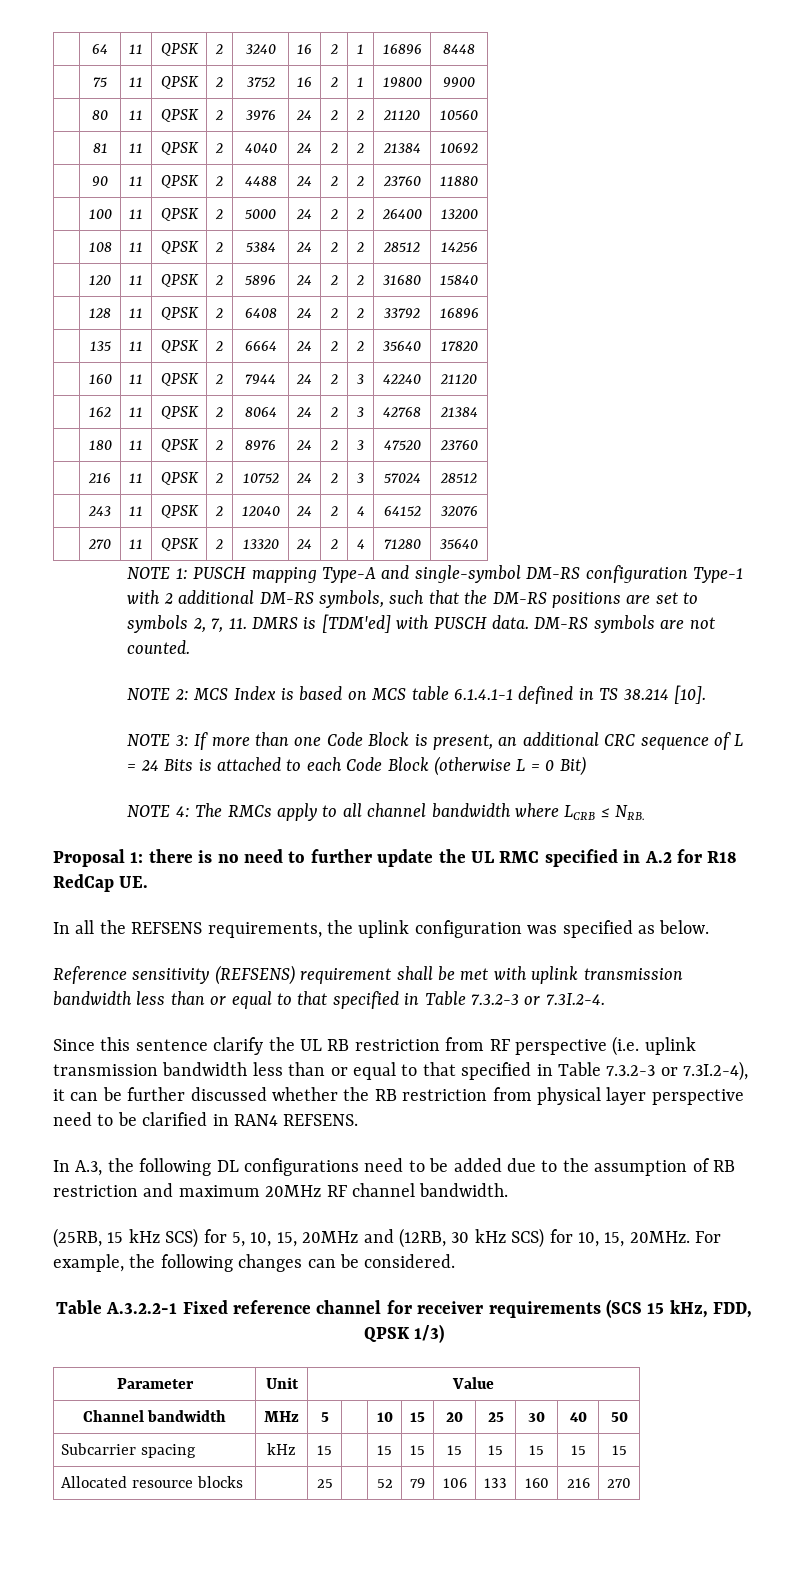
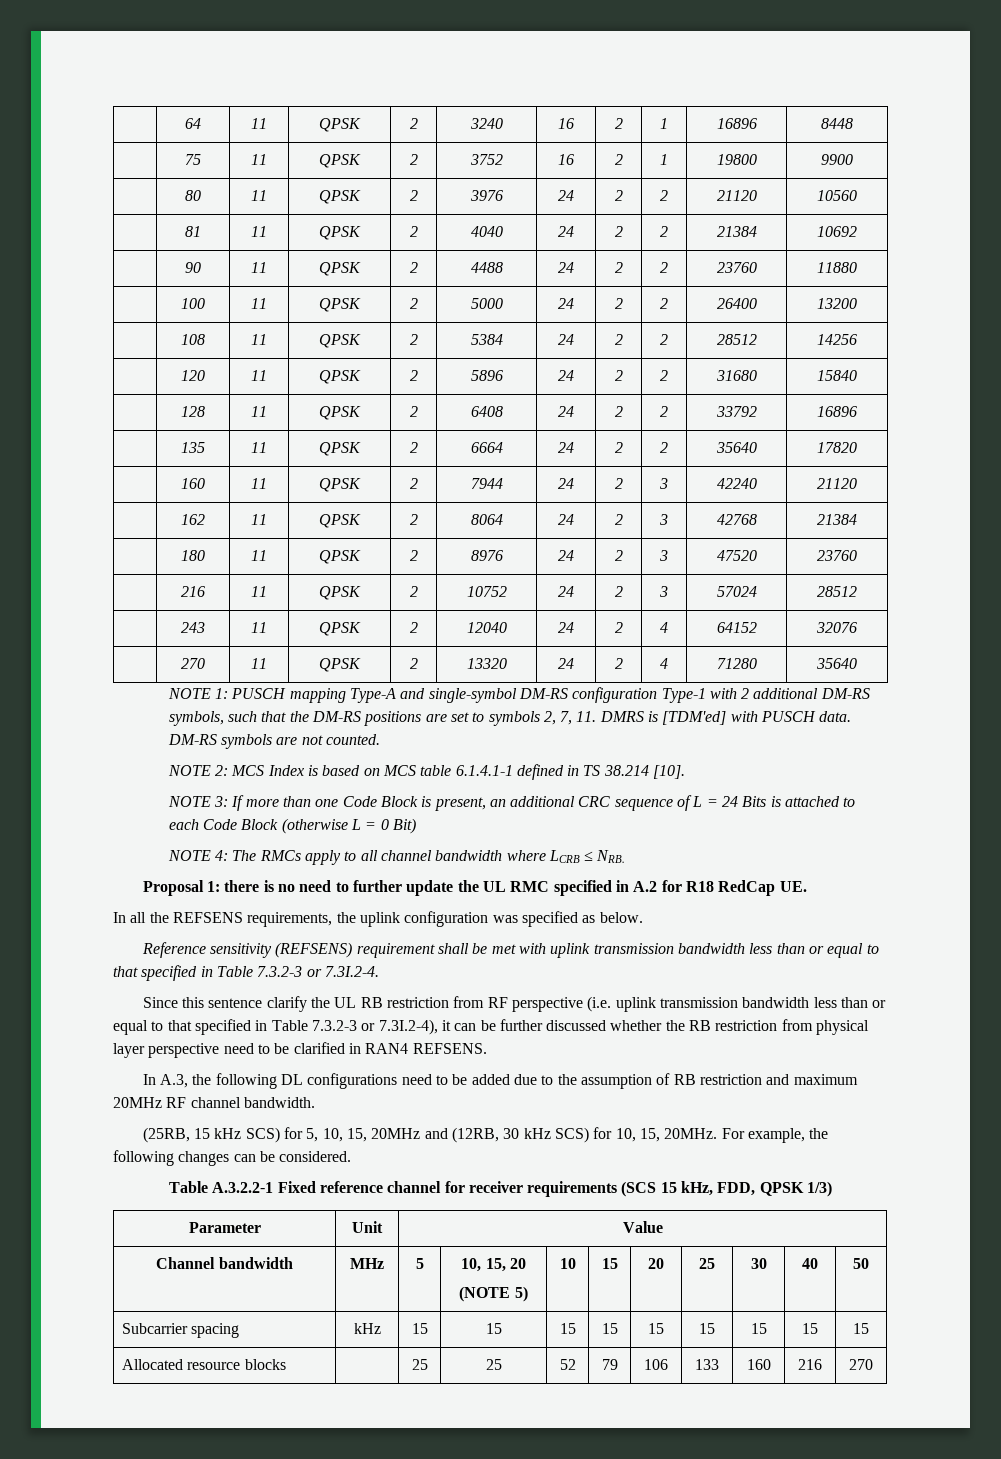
(329, 1417) none -> [461,1258,526,1272] [459,1286,528,1302] 10, 15, 20 // (NOTE 5)
(332, 1450) none -> [485,1323,502,1334] 15
(333, 1483) none -> [485,1359,502,1370] 25

